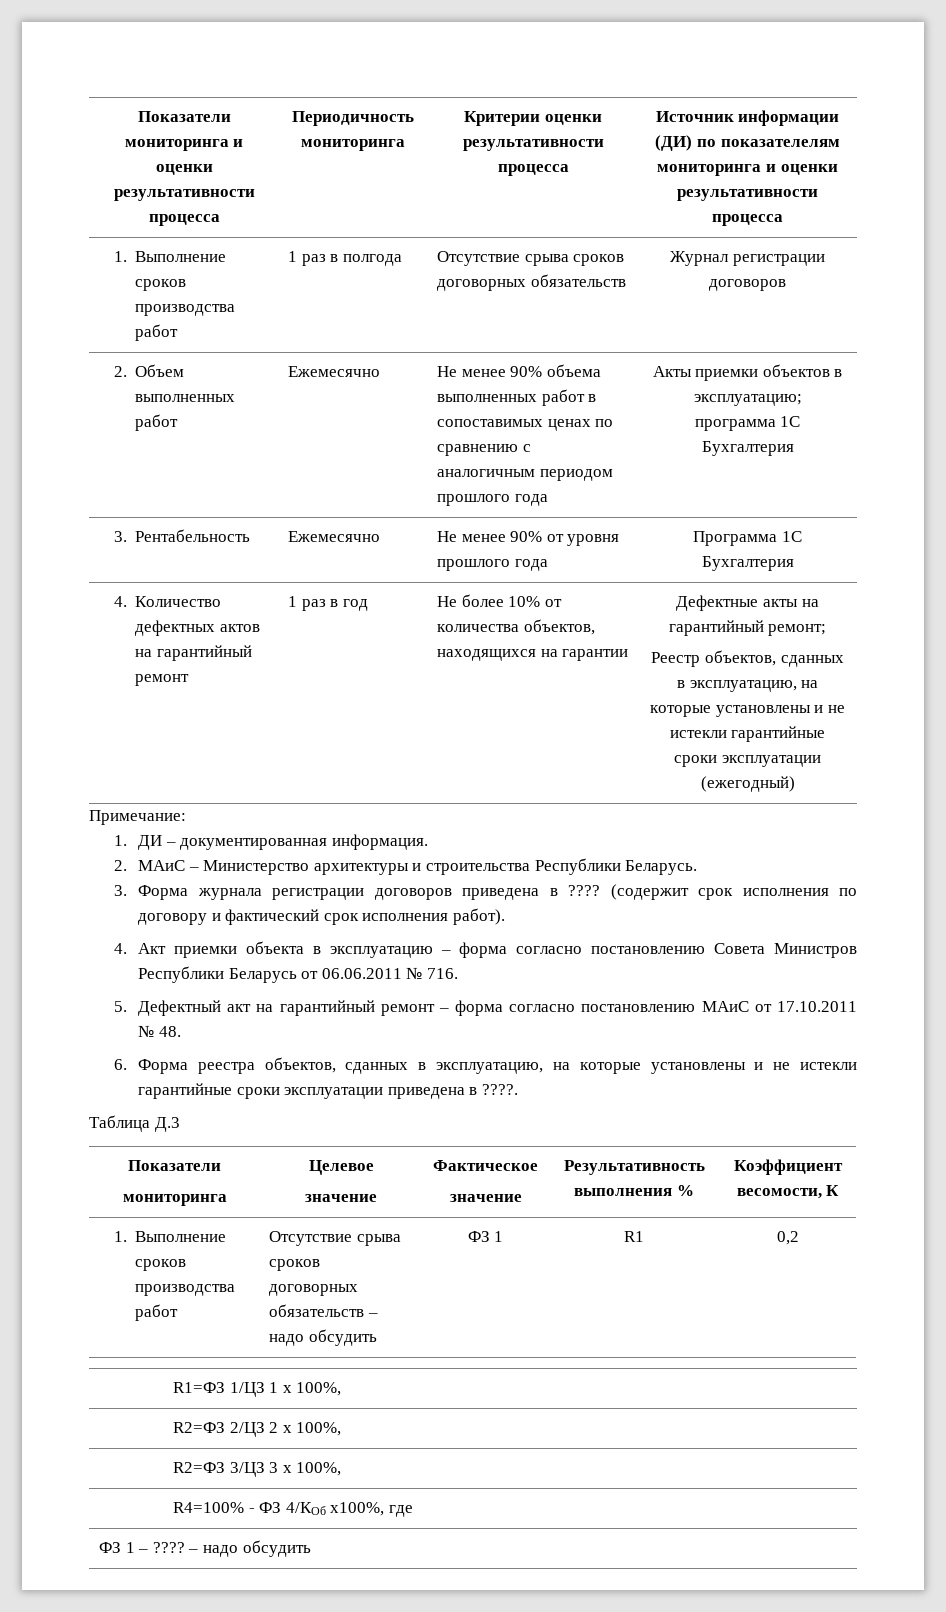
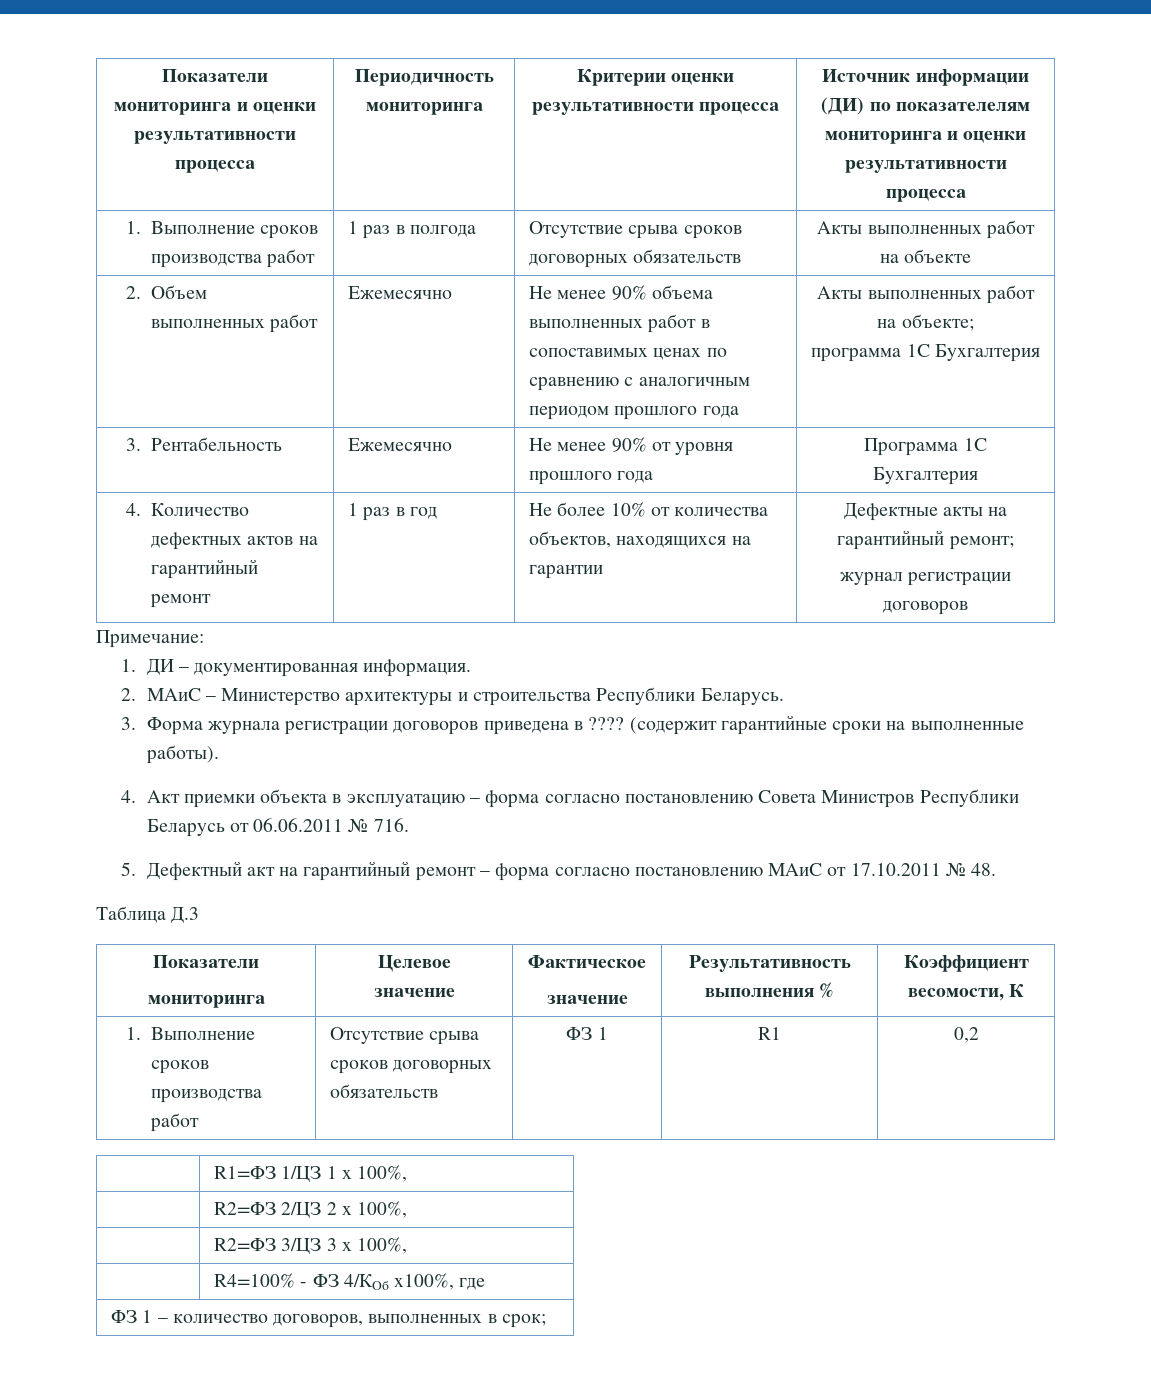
[670,251,825,266] [709,279,786,291] Журнал регистрации договоров -> [817,220,1035,239] [879,249,972,263] Акты выполненных работ на объекте
[695,364,843,381] [693,394,802,406] приемки объектов в эксплуатацию; -> [867,285,1035,304] [877,314,974,331] выполненных работ на объекте;
[651,650,844,667] [676,680,819,692] [650,705,845,717] [669,726,826,742] [674,755,821,767] [700,776,795,792] Реестр объектов, сданных в эксплуатацию, на которые установлены и не истекли гарантийные сроки эксплуатации (ежегодный) -> [839,572,1012,586] [883,601,968,615] журнал регистрации договоров
[698,888,857,900] [138,908,505,925] срок исполнения по договору и фактический срок исполнения работ). -> [720,715,1024,735] [145,745,219,764] гарантийные сроки на выполненные работы).
[113,1057,857,1074] [138,1083,518,1099] // 6. Форма реестра объектов, сданных в эксплуатацию, на которые установлены и не истекли гарантийные сроки эксплуатации приведена в ????. -> (997, 869) none
[367,1313,378,1317] [269,1329,377,1346] – надо обсудить -> (439, 1091) none
[152,1540,311,1557] ???? – надо обсудить -> [172,1314,547,1328] количество договоров, выполненных в срок;

